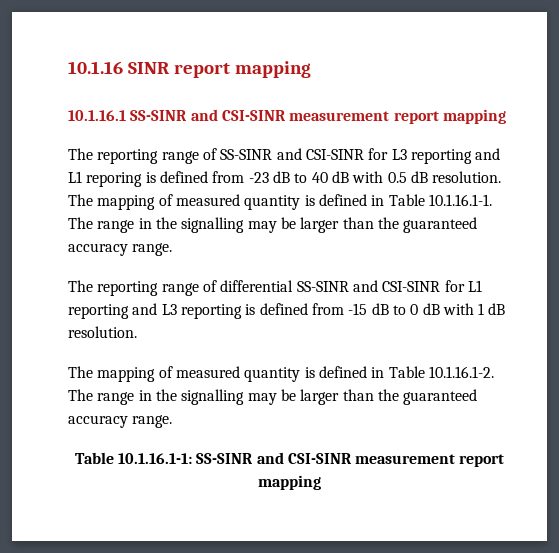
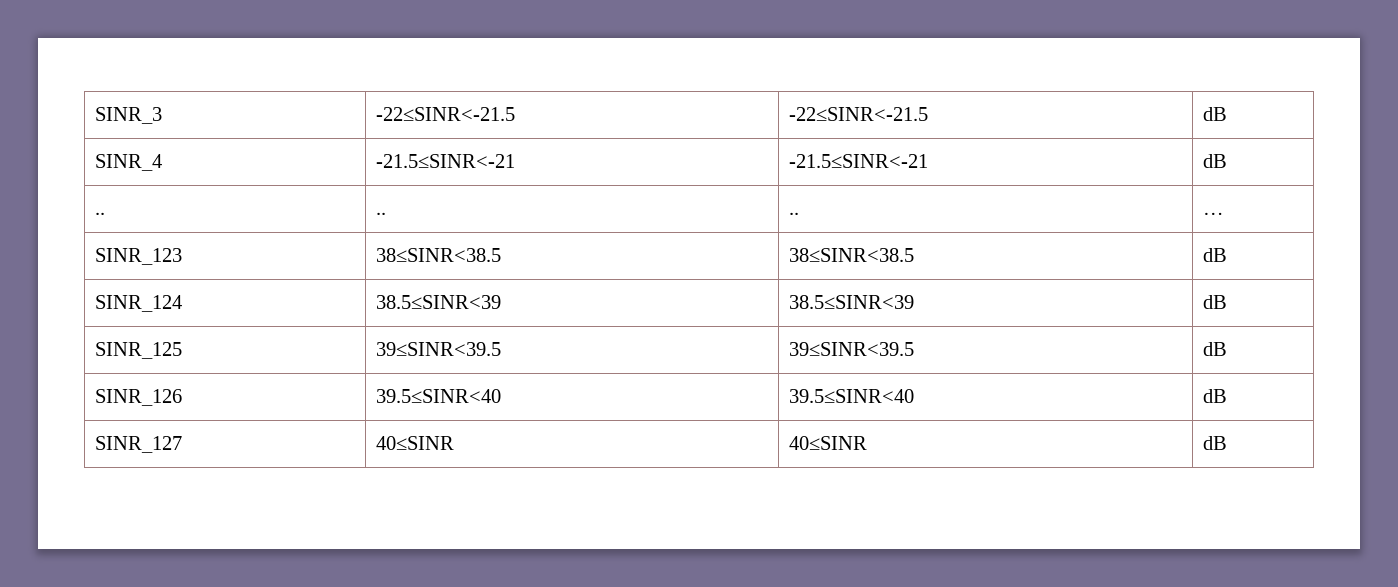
[68,61,311,78] [68,109,506,124] [68,148,501,164] [68,171,502,187] [68,194,492,210] [68,217,478,233] [68,243,173,256] [68,280,482,296] [68,303,506,319] [68,326,137,338] [68,366,494,382] [68,389,478,405] [68,415,173,428] [74,452,505,467] [258,475,321,490] 10.1.16 SINR report mapping // 10.1.16.1 SS-SINR and CSI-SINR measurement report mapping // The reporting range of SS-SINR and CSI-SINR for L3 reporting and L1 reporing is defined from -23 dB to 40 dB with 0.5 dB resolution. The mapping of measured quantity is defined in Table 10.1.16.1-1. The range in the signalling may be larger than the guaranteed accuracy range. // The reporting range of differential SS-SINR and CSI-SINR for L1 reporting and L3 reporting is defined from -15 dB to 0 dB with 1 dB resolution. // The mapping of measured quantity is defined in Table 10.1.16.1-2. The range in the signalling may be larger than the guaranteed accuracy range. // Table 10.1.16.1-1: SS-SINR and CSI-SINR measurement report mapping -> [95,107,163,124] [376,107,516,121] [789,107,929,121] [1203,107,1228,121] [95,154,163,171] [376,154,516,168] [789,154,929,168] [1203,154,1228,168] [95,212,106,215] [376,212,387,215] [789,212,800,215] [1203,212,1225,215] [95,248,183,265] [376,248,502,262] [789,248,915,262] [1203,248,1228,262] [95,295,183,312] [376,295,502,309] [789,295,915,309] [1203,295,1228,309] [95,342,183,359] [376,342,502,356] [789,342,915,356] [1203,342,1228,356] [95,389,183,406] [376,389,502,403] [789,389,915,403] [1203,389,1228,403] [95,436,183,453] [376,436,455,450] [789,436,868,450] [1203,436,1228,450] SINR_3 | -22≤SINR<-21.5 | -22≤SINR<-21.5 | dB // SINR_4 | -21.5≤SINR<-21 | -21.5≤SINR<-21 | dB // .. | .. | .. | … // SINR_123 | 38≤SINR<38.5 | 38≤SINR<38.5 | dB // SINR_124 | 38.5≤SINR<39 | 38.5≤SINR<39 | dB // SINR_125 | 39≤SINR<39.5 | 39≤SINR<39.5 | dB // SINR_126 | 39.5≤SINR<40 | 39.5≤SINR<40 | dB // SINR_127 | 40≤SINR | 40≤SINR | dB

